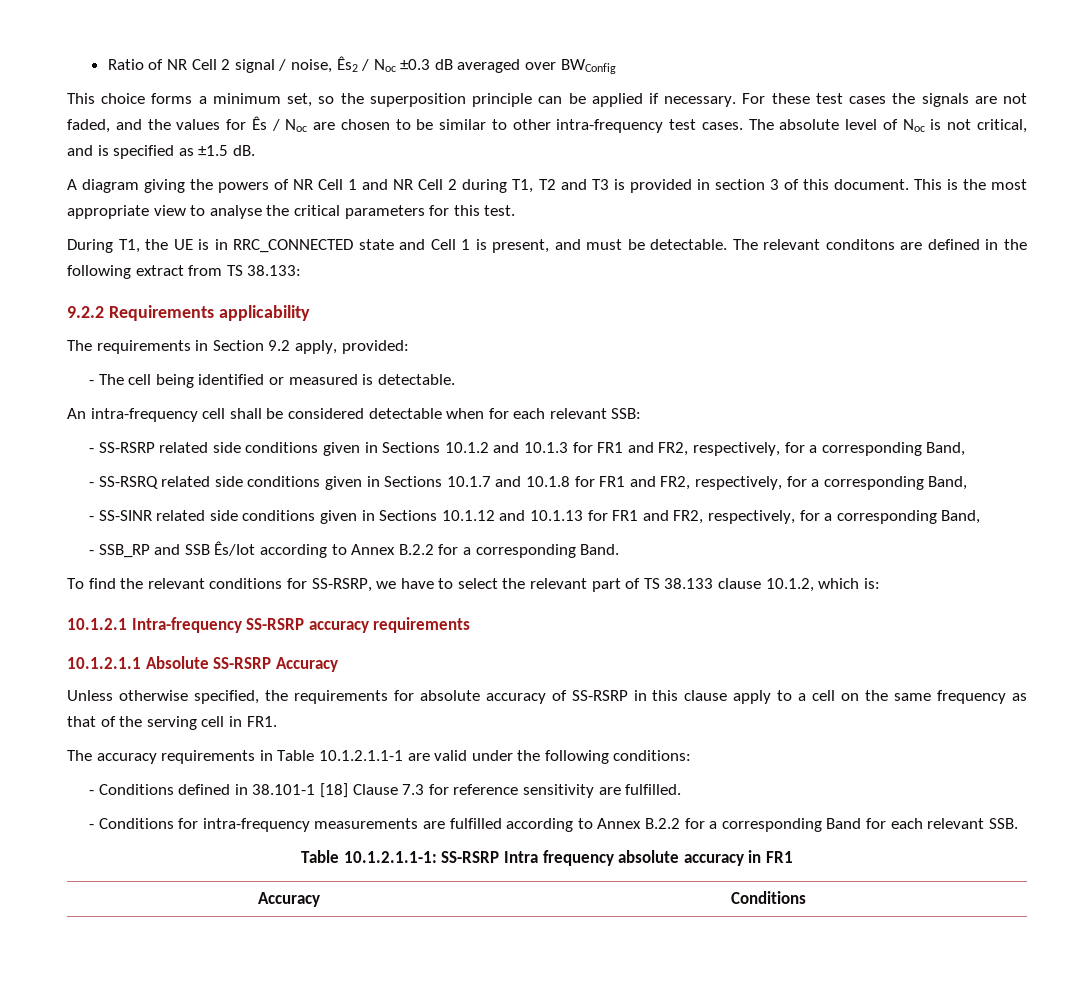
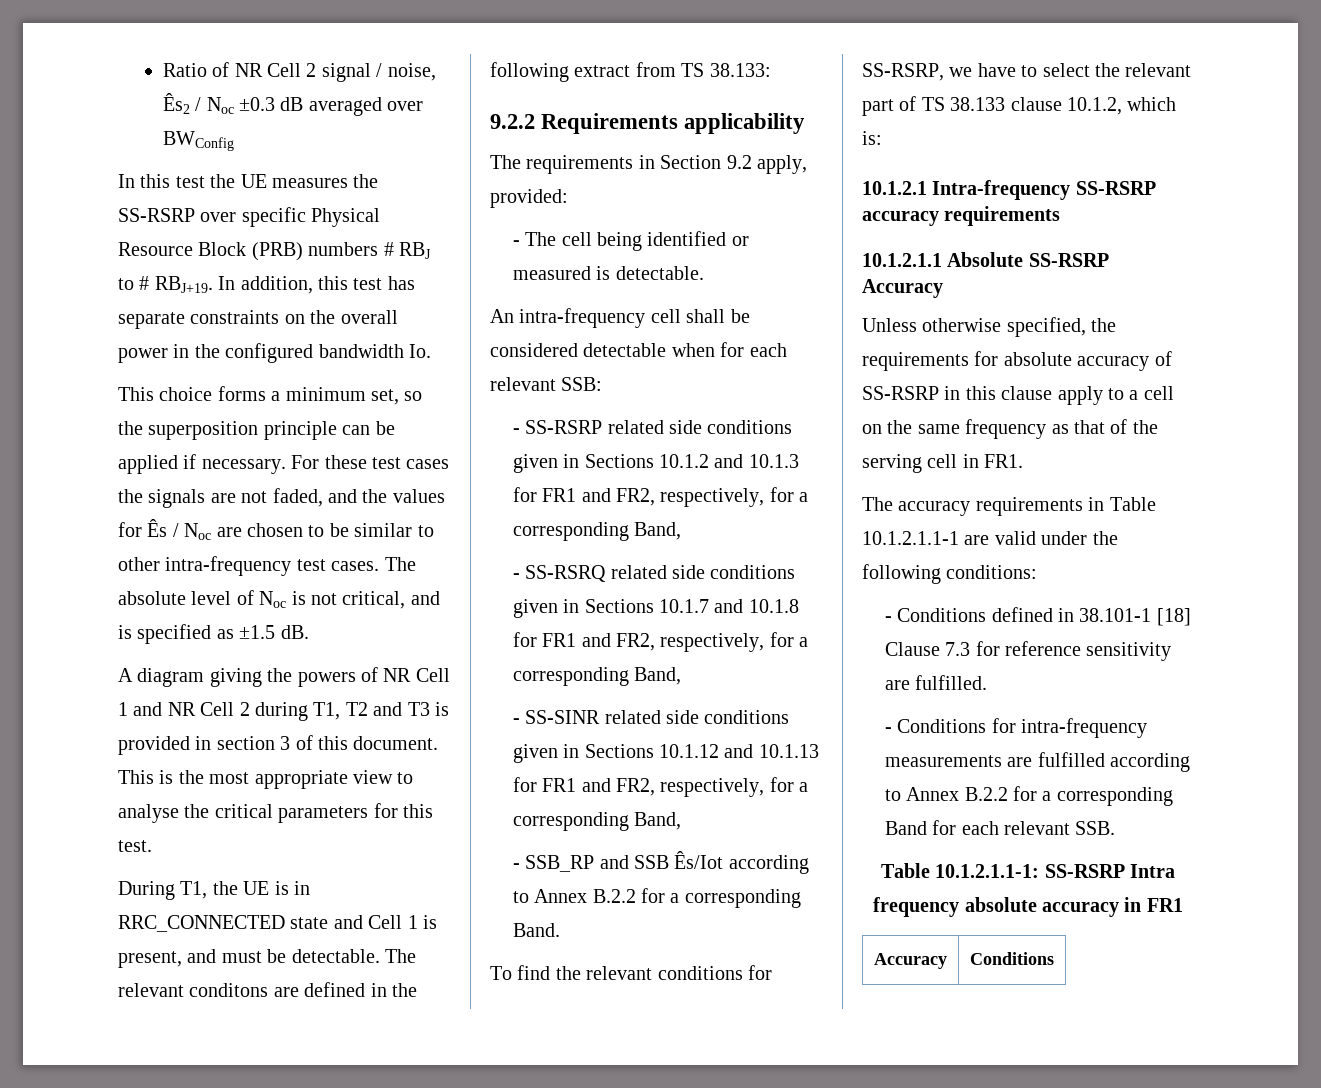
(616, 66) none -> [118,174,379,188] [118,207,381,227] [118,242,431,261] [118,276,415,294] [118,310,398,329] [118,343,431,363] // In this test the UE measures the SS-RSRP over specific Physical Resource Block (PRB) numbers # RBJ to # RBJ+19. In addition, this test has separate constraints on the overall power in the configured bandwidth Io.

